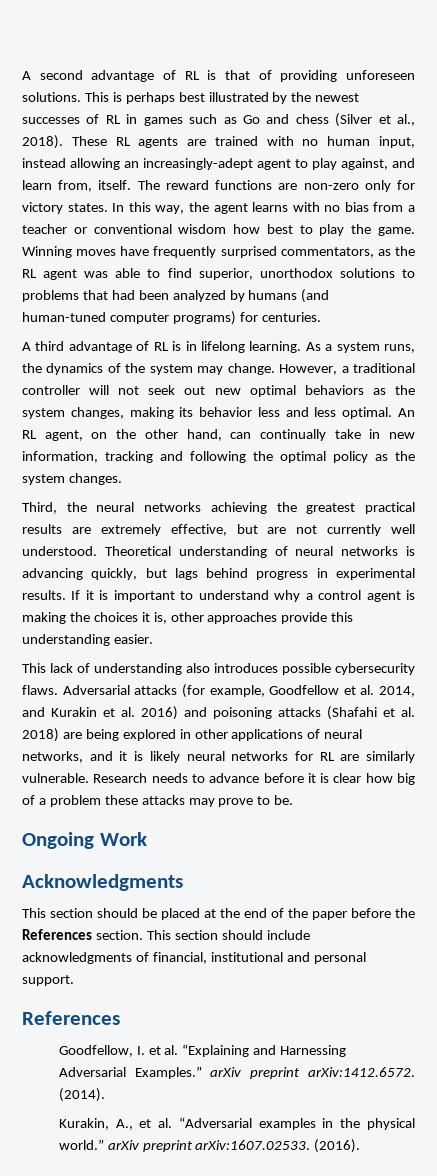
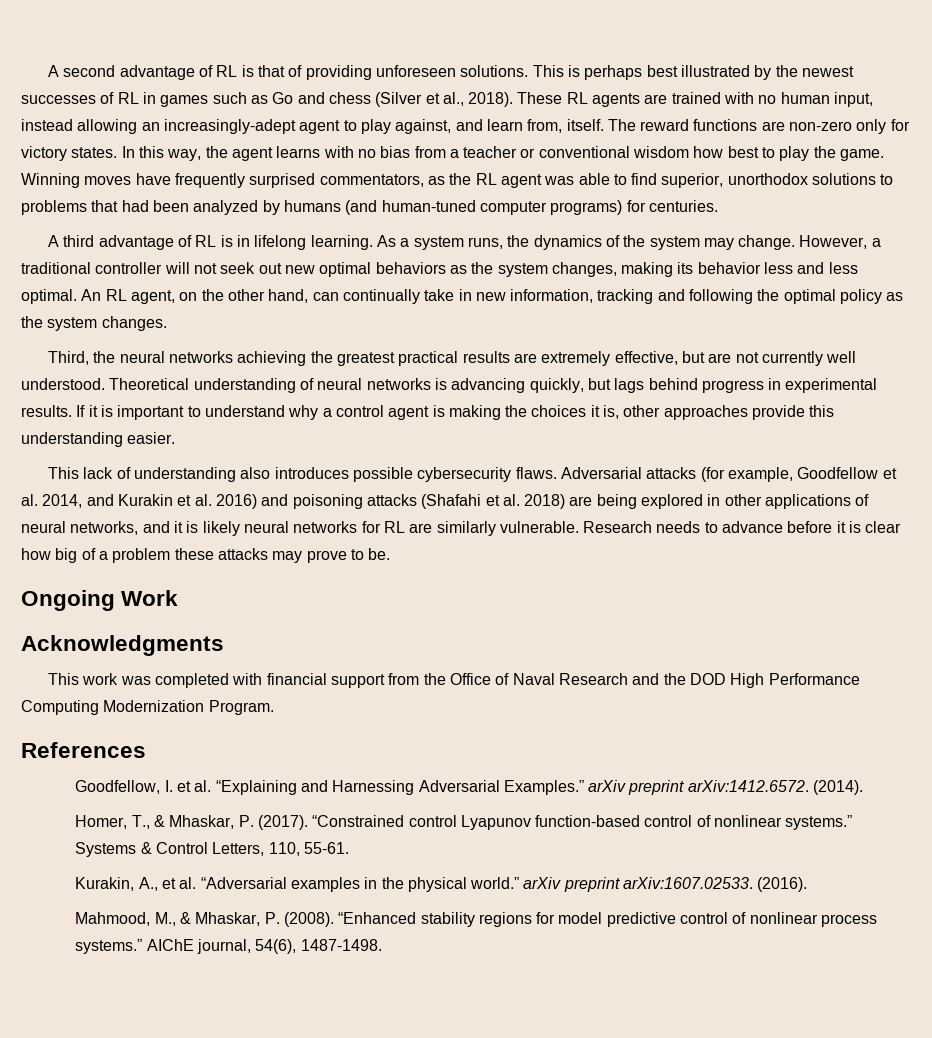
[50,908,415,920] [22,929,310,940] [22,952,366,964] [22,975,74,986] section should be placed at the end of the paper before the References section. This section should include acknowledgments of financial, institutional and personal support. -> [82,673,860,688] [21,700,274,715] work was completed with financial support from the Office of Naval Research and the DOD High Performance Computing Modernization Program.
(105, 1095) none -> [75,815,853,830] [75,842,349,857] // Homer, T., & Mhaskar, P. (2017). “Constrained control Lyapunov function-based control of nonlinear systems.” Systems & Control Letters, 110, 55-61.
(361, 1146) none -> [75,912,878,927] [75,939,382,954] // Mahmood, M., & Mhaskar, P. (2008). “Enhanced stability regions for model predictive control of nonlinear process systems.” AIChE journal, 54(6), 1487-1498.

